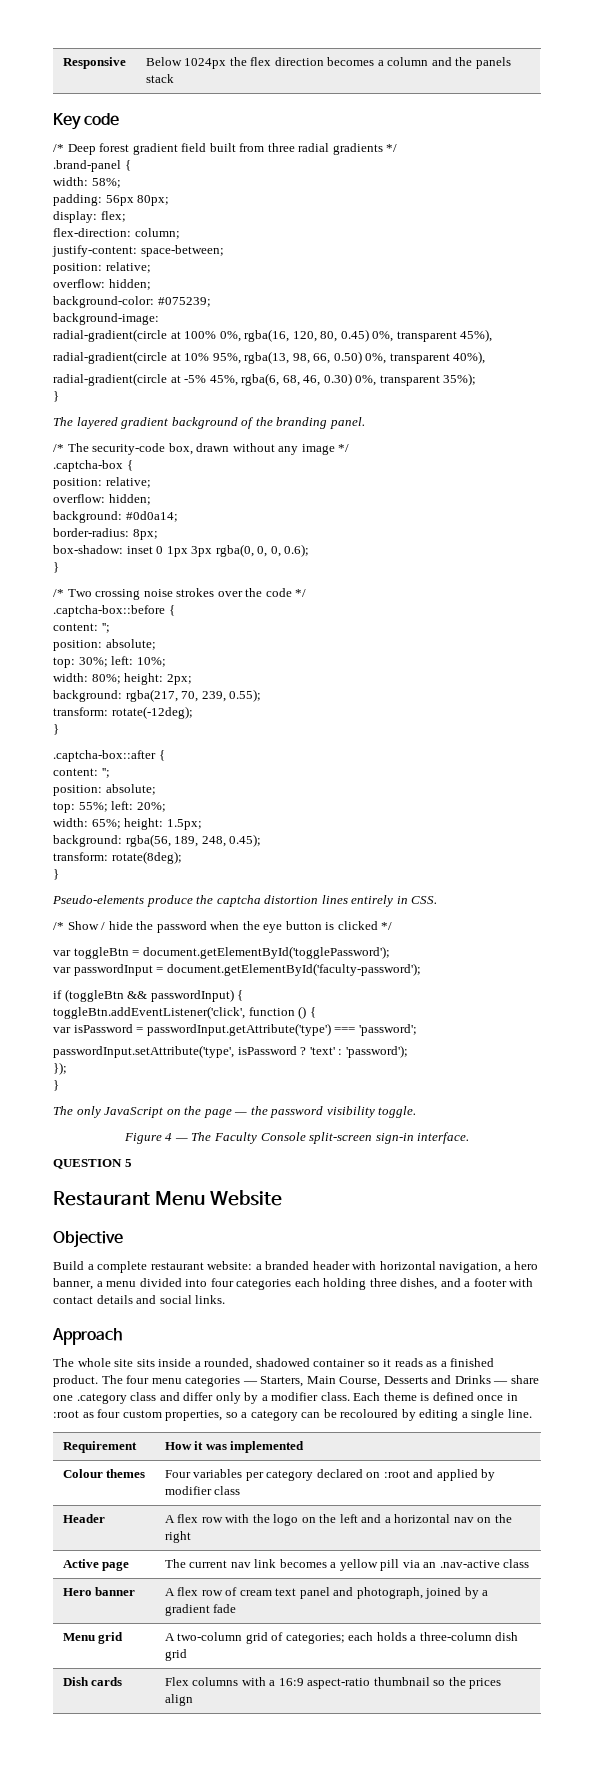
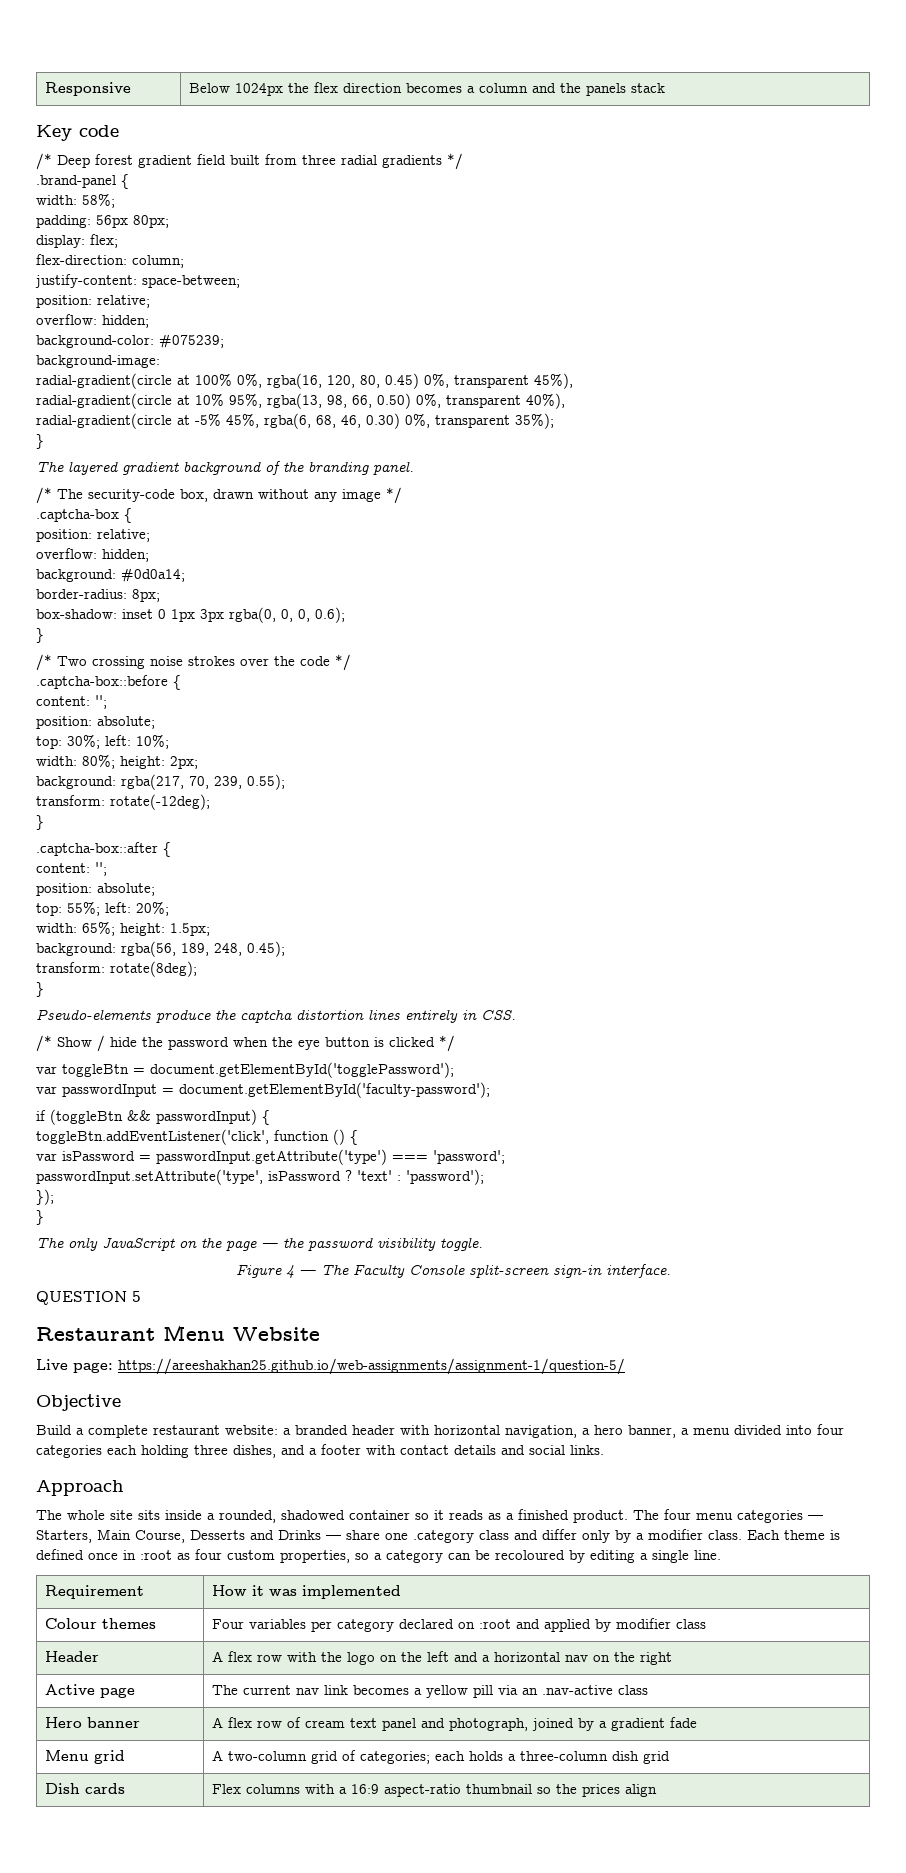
(282, 1198) none -> [36,1358,625,1375] // Live page: https://areeshakhan25.github.io/web-assignments/assignment-1/question-5/

